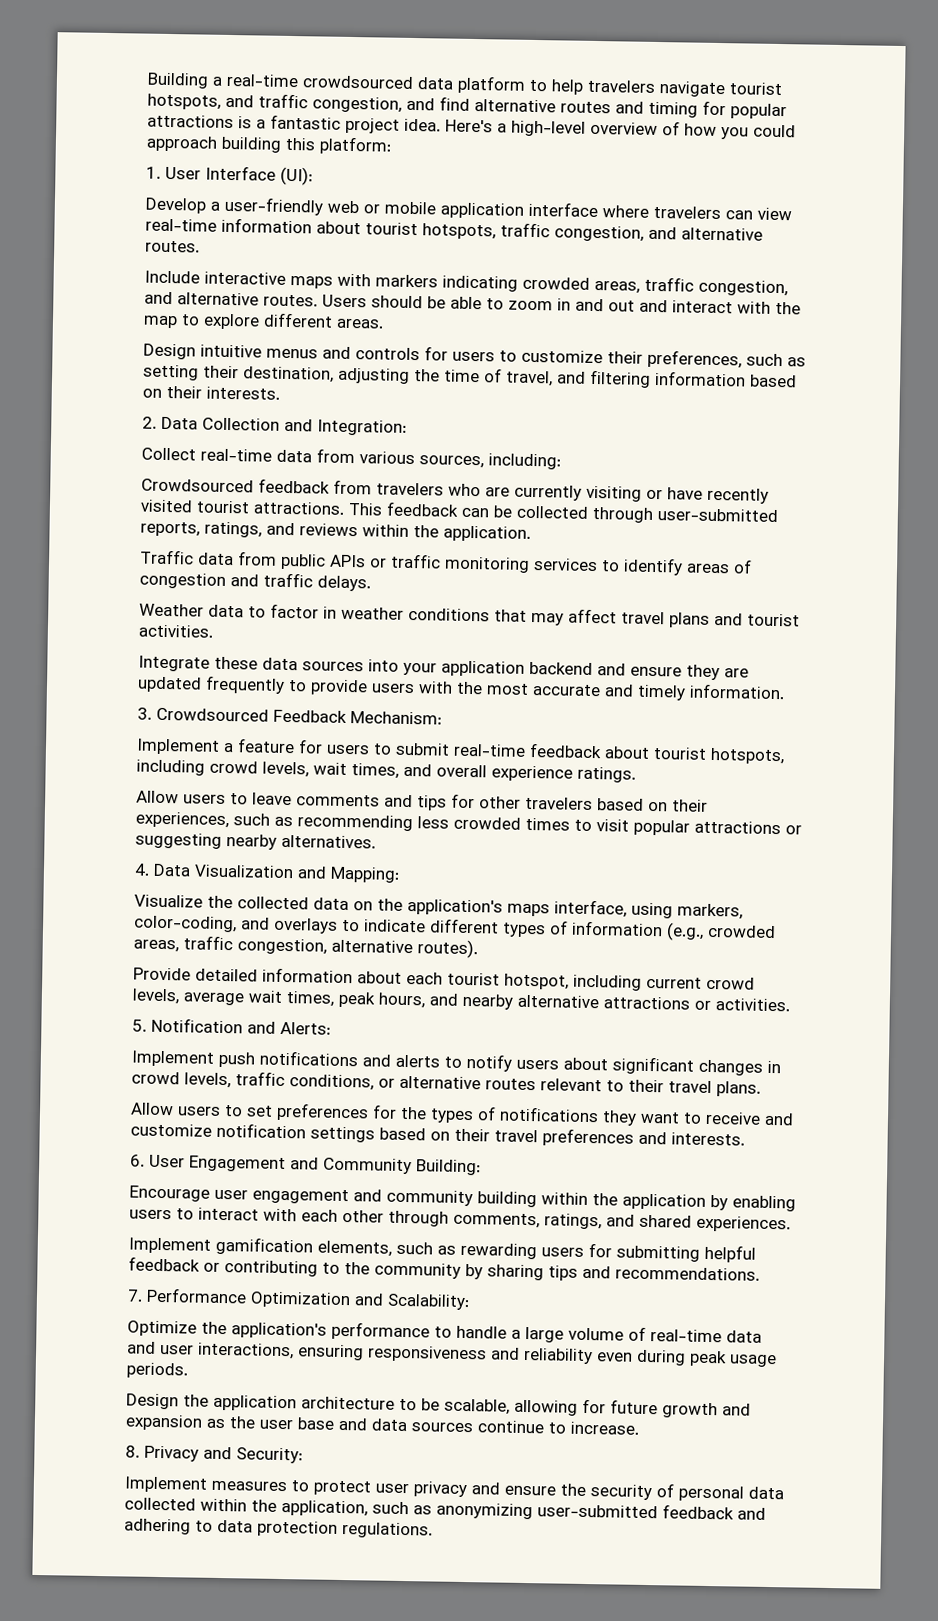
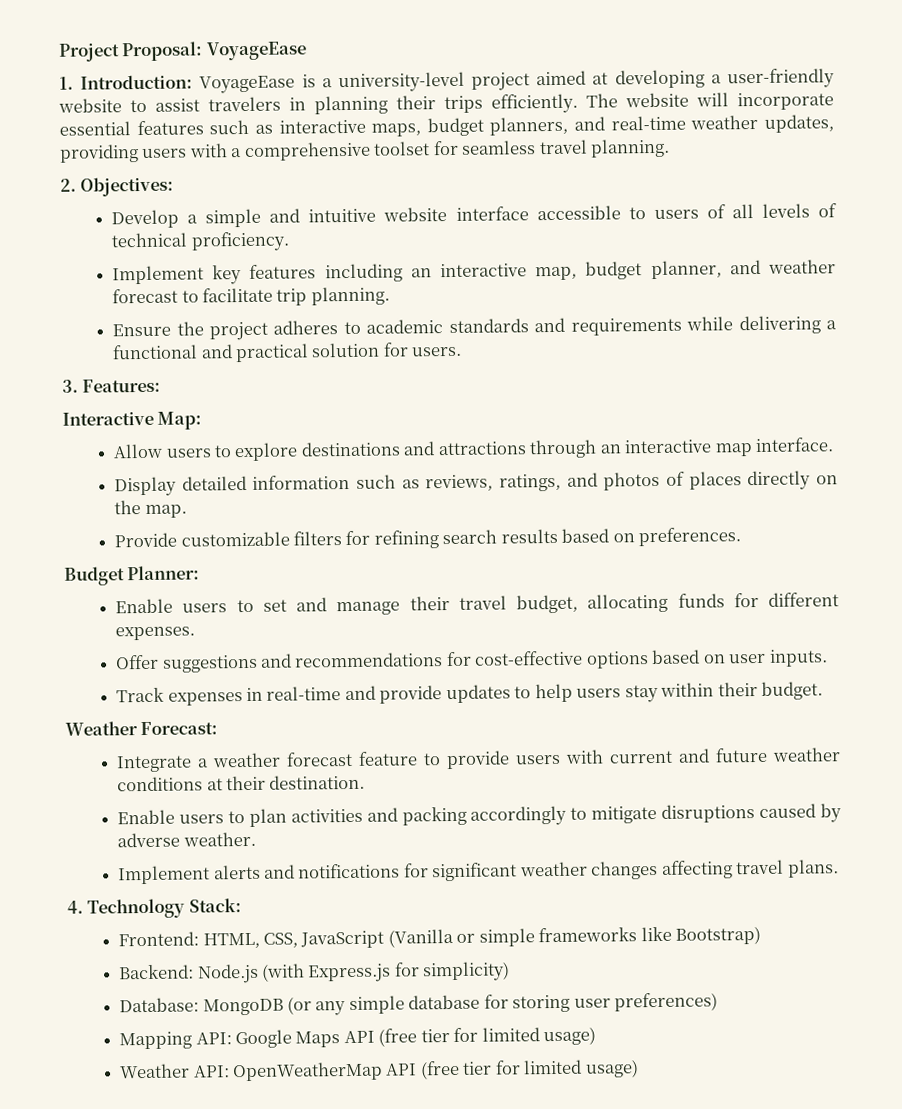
[147,72,782,98] [147,93,787,120] [147,114,796,140] [146,135,392,155] [146,165,313,186] [145,196,792,221] [145,217,763,242] [145,240,200,253] [144,270,788,297] [144,291,801,315] [143,312,384,330] [143,343,806,369] [143,364,797,388] [142,385,280,400] [142,416,407,436] [141,447,561,470] [141,478,769,504] [140,499,778,523] [140,521,531,542] [140,549,752,576] [139,572,371,592] [139,603,800,628] [138,624,213,638] [138,655,749,681] [137,675,785,701] [137,707,442,725] [136,738,785,765] [136,759,636,783] [136,790,708,812] [135,811,802,836] [135,832,376,850] [134,863,400,883] [134,894,743,920] [133,915,776,941] [133,935,478,959] [133,967,755,991] [132,988,790,1012] [132,1017,331,1035] [131,1050,781,1076] [131,1071,761,1097] [130,1102,794,1126] [130,1122,745,1147] [130,1154,481,1176] [129,1185,796,1212] [129,1207,791,1233] [128,1236,756,1263] [128,1256,760,1281] [127,1287,470,1311] [127,1320,762,1343] [127,1341,777,1368] [126,1362,188,1379] [126,1393,751,1419] [125,1414,639,1435] [125,1445,303,1464] [124,1476,784,1502] [124,1497,766,1520] [124,1518,433,1539] Building a real-time crowdsourced data platform to help travelers navigate tourist hotspots, and traffic congestion, and find alternative routes and timing for popular attractions is a fantastic project idea. Here's a high-level overview of how you could approach building this platform: // 1. User Interface (UI): // Develop a user-friendly web or mobile application interface where travelers can view real-time information about tourist hotspots, traffic congestion, and alternative routes. // Include interactive maps with markers indicating crowded areas, traffic congestion, and alternative routes. Users should be able to zoom in and out and interact with the map to explore different areas. // Design intuitive menus and controls for users to customize their preferences, such as setting their destination, adjusting the time of travel, and filtering information based on their interests. // 2. Data Collection and Integration: // Collect real-time data from various sources, including: // Crowdsourced feedback from travelers who are currently visiting or have recently visited tourist attractions. This feedback can be collected through user-submitted reports, ratings, and reviews within the application. // Traffic data from public APIs or traffic monitoring services to identify areas of congestion and traffic delays. // Weather data to factor in weather conditions that may affect travel plans and tourist activities. // Integrate these data sources into your application backend and ensure they are updated frequently to provide users with the most accurate and timely information. // 3. Crowdsourced Feedback Mechanism: // Implement a feature for users to submit real-time feedback about tourist hotspots, including crowd levels, wait times, and overall experience ratings. // Allow users to leave comments and tips for other travelers based on their experiences, such as recommending less crowded times to visit popular attractions or suggesting nearby alternatives. // 4. Data Visualization and Mapping: // Visualize the collected data on the application's maps interface, using markers, color-coding, and overlays to indicate different types of information (e.g., crowded areas, traffic congestion, alternative routes). // Provide detailed information about each tourist hotspot, including current crowd levels, average wait times, peak hours, and nearby alternative attractions or activities. // 5. Notification and Alerts: // Implement push notifications and alerts to notify users about significant changes in crowd levels, traffic conditions, or alternative routes relevant to their travel plans. // Allow users to set preferences for the types of notifications they want to receive and customize notification settings based on their travel preferences and interests. // 6. User Engagement and Community Building: // Encourage user engagement and community building within the application by enabling users to interact with each other through comments, ratings, and shared experiences. // Implement gamification elements, such as rewarding users for submitting helpful feedback or contributing to the community by sharing tips and recommendations. // 7. Performance Optimization and Scalability: // Optimize the application's performance to handle a large volume of real-time data and user interactions, ensuring responsiveness and reliability even during peak usage periods. // Design the application architecture to be scalable, allowing for future growth and expansion as the user base and data sources continue to increase. // 8. Privacy and Security: // Implement measures to protect user privacy and ensure the security of personal data collected within the application, such as anonymizing user-submitted feedback and adhering to data protection regulations. -> [58,41,307,62] [59,68,835,94] [58,92,834,115] [59,114,834,137] [59,138,671,163] [60,176,175,197] [111,203,837,229] [111,231,290,252] [112,259,836,285] [112,286,390,306] [112,315,837,341] [112,342,463,363] [62,378,162,393] [62,411,203,430] [113,437,835,462] [114,470,838,497] [114,500,187,518] [114,527,742,549] [64,565,201,586] [115,592,839,616] [115,626,196,641] [115,649,828,673] [116,681,824,706] [65,721,219,736] [116,747,841,773] [117,774,366,792] [117,803,842,827] [117,831,256,848] [118,859,839,885] [67,898,242,919] [118,925,762,949] [118,961,511,984] [119,992,719,1016] [119,1026,597,1050] [119,1059,639,1082] Project Proposal: VoyageEase // 1. Introduction: VoyageEase is a university-level project aimed at developing a user-friendly website to assist travelers in planning their trips efficiently. The website will incorporate essential features such as interactive maps, budget planners, and real-time weather updates, providing users with a comprehensive toolset for seamless travel planning. // 2. Objectives: // Develop a simple and intuitive website interface accessible to users of all levels of technical proficiency. // Implement key features including an interactive map, budget planner, and weather forecast to facilitate trip planning. // Ensure the project adheres to academic standards and requirements while delivering a functional and practical solution for users. // 3. Features: // Interactive Map: // Allow users to explore destinations and attractions through an interactive map interface. // Display detailed information such as reviews, ratings, and photos of places directly on the map. // Provide customizable filters for refining search results based on preferences. // Budget Planner: // Enable users to set and manage their travel budget, allocating funds for different expenses. // Offer suggestions and recommendations for cost-effective options based on user inputs. // Track expenses in real-time and provide updates to help users stay within their budget. // Weather Forecast: // Integrate a weather forecast feature to provide users with current and future weather conditions at their destination. // Enable users to plan activities and packing accordingly to mitigate disruptions caused by adverse weather. // Implement alerts and notifications for significant weather changes affecting travel plans. // 4. Technology Stack: // Frontend: HTML, CSS, JavaScript (Vanilla or simple frameworks like Bootstrap) // Backend: Node.js (with Express.js for simplicity) // Database: MongoDB (or any simple database for storing user preferences) // Mapping API: Google Maps API (free tier for limited usage) // Weather API: OpenWeatherMap API (free tier for limited usage)

